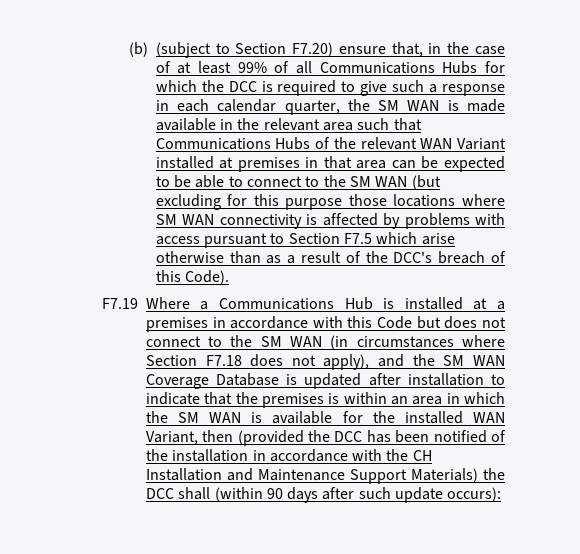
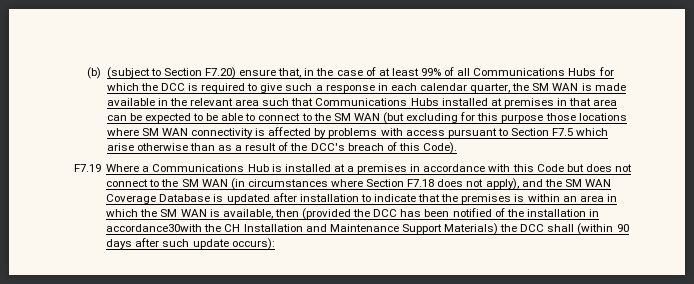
[315,137,507,150] of the relevant WAN Variant -> (439, 102) none
[272,411,506,424] [145,431,198,445] available for the installed WAN Variant, -> [222,209,273,219] available,
[269,449,383,462] accordance with -> [106,224,203,232] accordance30with

